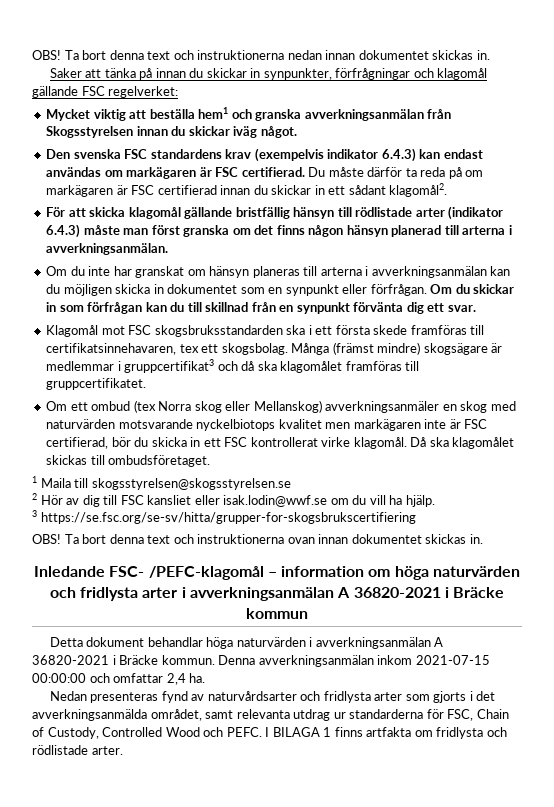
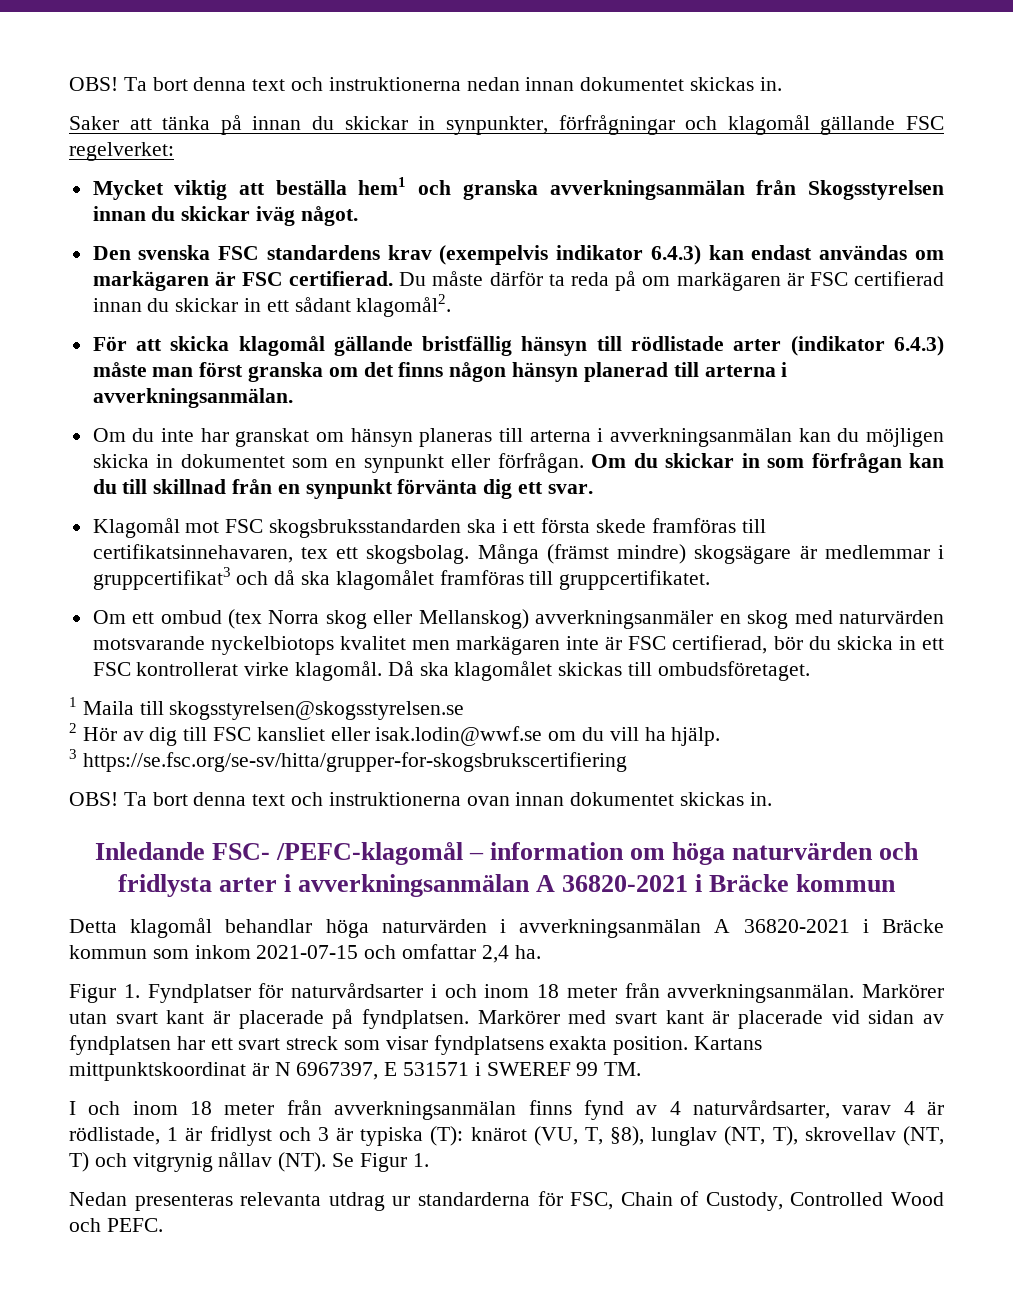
[86,637,145,647] dokument -> [130,918,213,938] klagomål
[161,655,374,667] kommun. Denna avverkningsanmälan -> [69,945,189,959] kommun som
[32,673,86,683] 00:00:00 -> (359, 952) none
[49,691,496,703] [32,709,234,721] Nedan presenteras fynd av naturvårdsarter och fridlysta arter som gjorts i det avverkningsanmälda området, samt -> [69,983,944,1003] [69,1009,944,1029] [69,1035,763,1055] [69,1062,642,1081] [69,1100,945,1120] [69,1126,944,1146] [69,1152,429,1172] [69,1192,233,1211] Figur 1. Fyndplatser för naturvårdsarter i och inom 18 meter från avverkningsanmälan. Markörer utan svart kant är placerade på fyndplatsen. Markörer med svart kant är placerade vid sidan av fyndplatsen har ett svart streck som visar fyndplatsens exakta position. Kartans mittpunktskoordinat är N 6967397, E 531571 i SWEREF 99 TM. // I och inom 18 meter från avverkningsanmälan finns fynd av 4 naturvårdsarter, varav 4 är rödlistade, 1 är fridlyst och 3 är typiska (T): knärot (VU, T, §8), lunglav (NT, T), skrovellav (NT, T) och vitgrynig nållav (NT). Se Figur 1. // Nedan presenteras
[265,727,507,739] [32,745,123,755] I BILAGA 1 finns artfakta om fridlysta och rödlistade arter. -> (163, 1225) none

